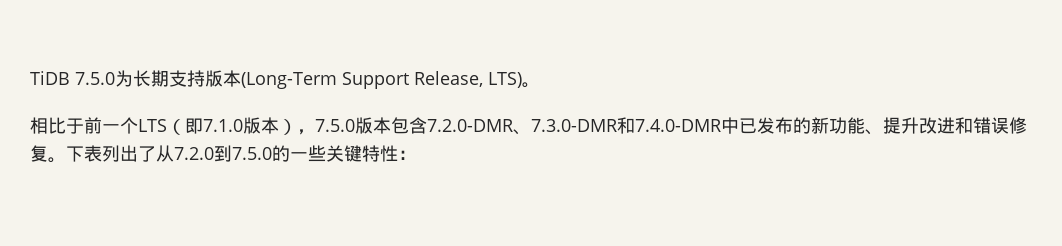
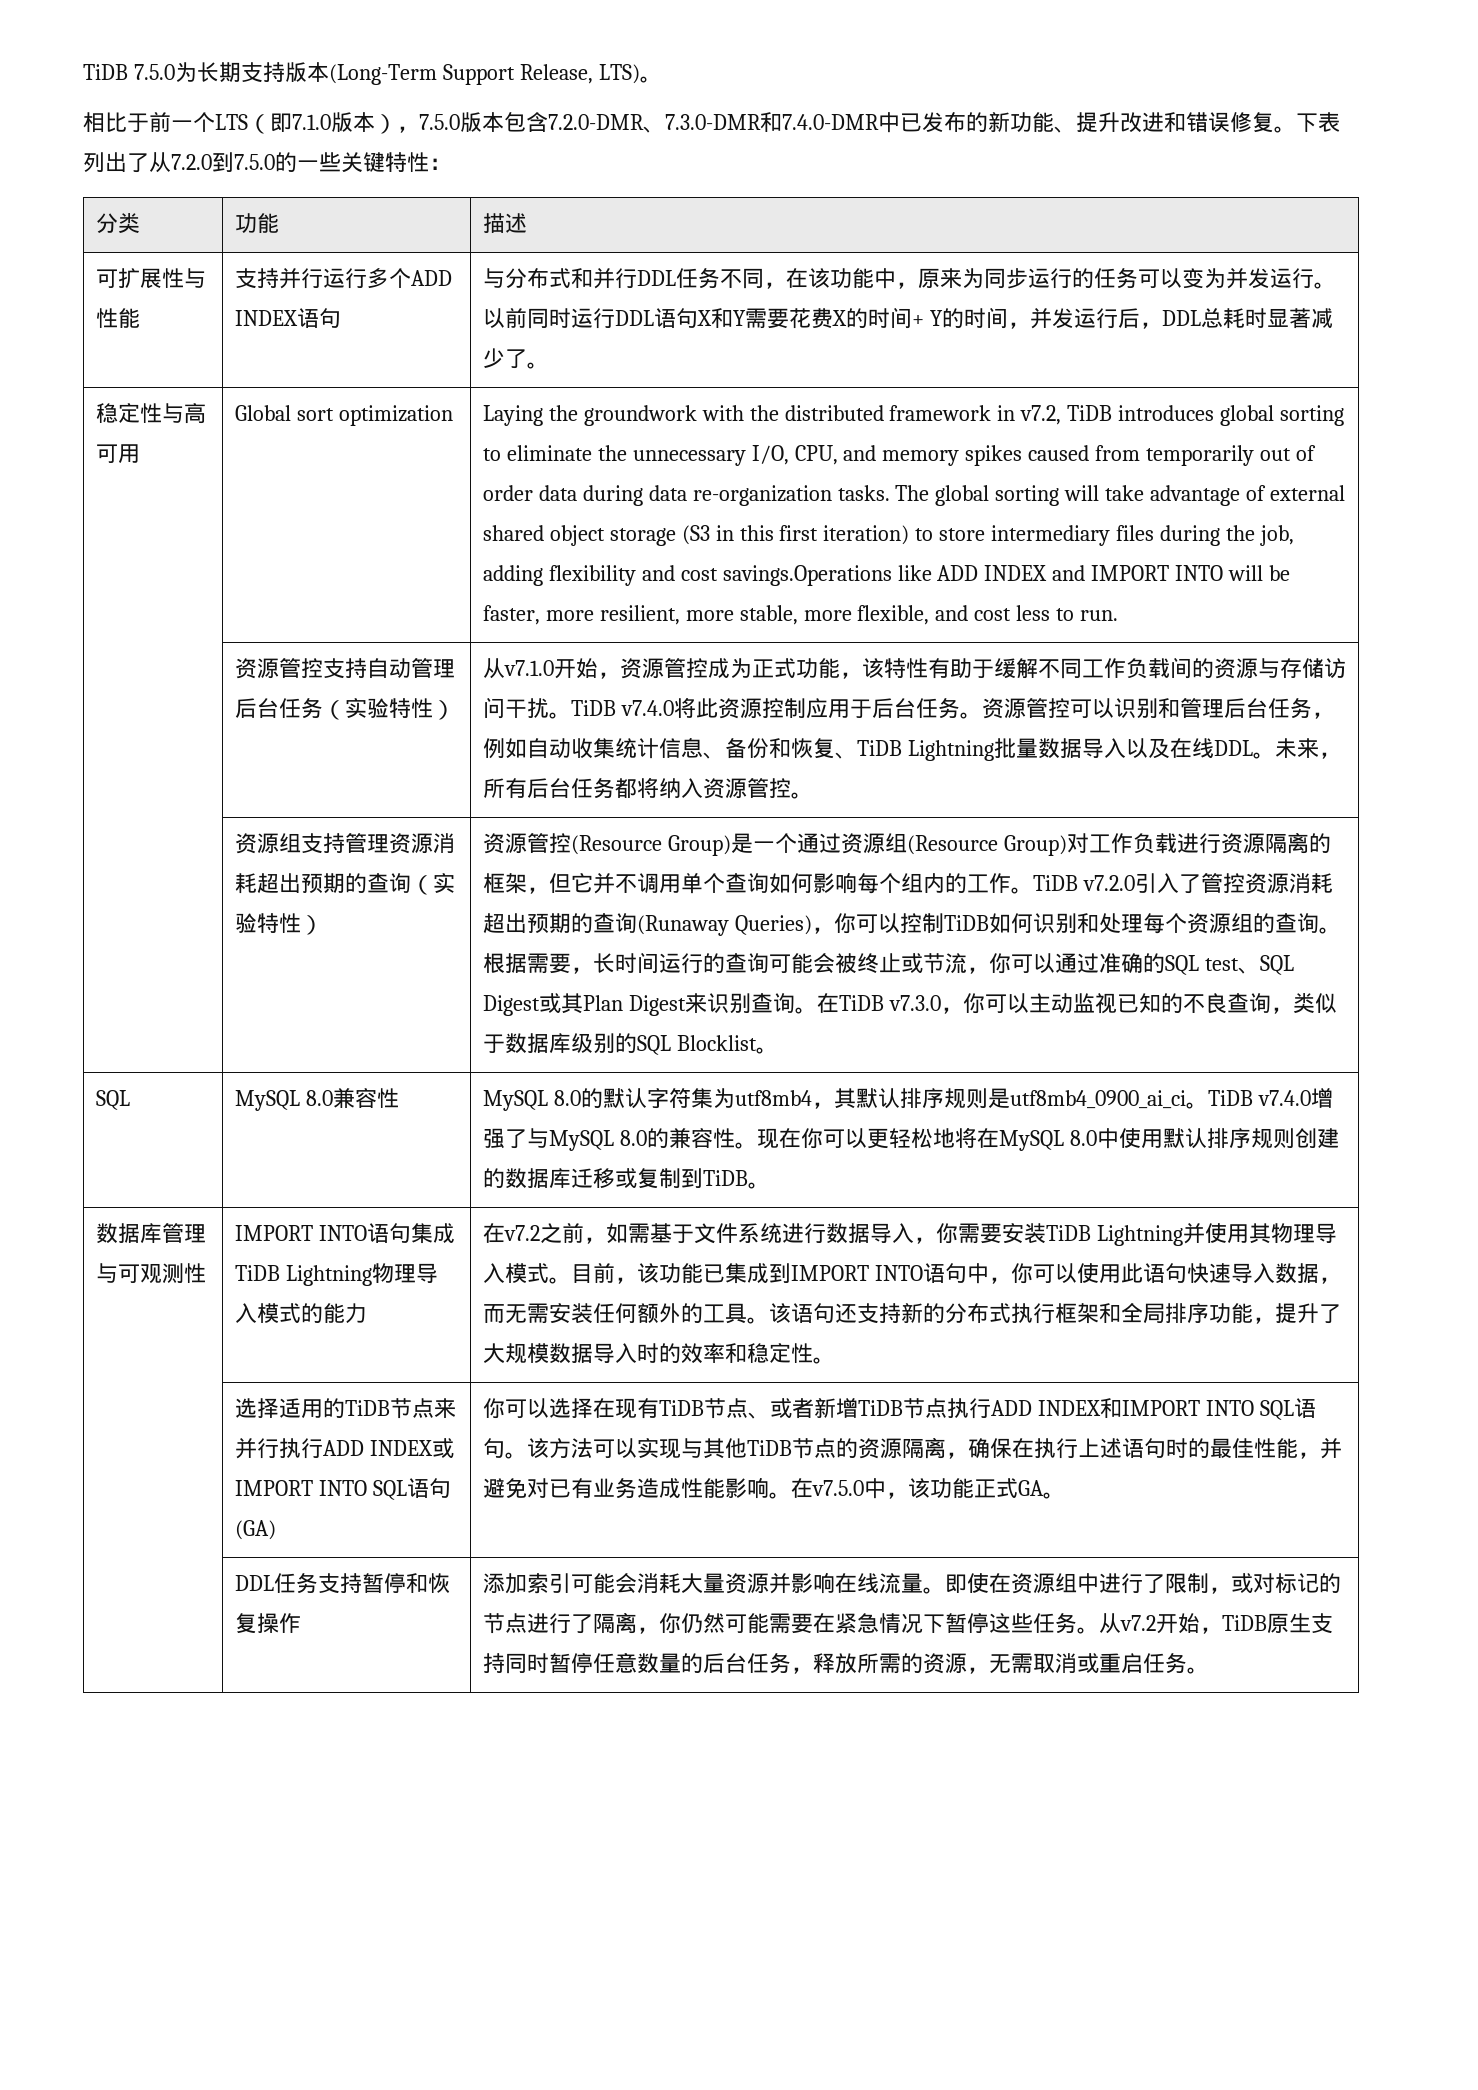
(416, 155) none -> [95,213,140,233] [234,213,279,233] [482,213,527,233] [95,268,206,289] [95,308,140,328] [234,268,452,289] [234,308,341,328] [482,268,1336,289] [482,307,1333,329] [482,348,549,369] [95,403,206,424] [95,444,140,463] [234,405,453,426] [482,405,1345,426] [482,445,1317,466] [482,485,1346,506] [482,525,1294,546] [482,565,1291,586] [482,605,1119,625] [234,658,455,679] [234,698,455,720] [482,657,1346,679] [482,697,1334,719] [482,737,1341,761] [482,777,813,799] [234,833,455,854] [234,873,455,895] [234,913,323,935] [482,832,1331,856] [482,872,1333,894] [482,913,1341,936] [482,952,1294,975] [482,993,1337,1016] [482,1033,778,1055] [95,1090,130,1110] [234,1088,399,1111] [482,1088,1333,1111] [482,1127,1339,1151] [482,1168,770,1189] [95,1223,206,1244] [95,1263,206,1284] [234,1223,455,1244] [234,1263,438,1286] [234,1303,367,1324] [482,1222,1337,1246] [482,1262,1341,1284] [482,1303,1341,1324] [482,1343,835,1364] [234,1398,456,1419] [234,1438,454,1459] [234,1478,451,1500] [234,1520,276,1540] [482,1398,1316,1420] [482,1437,1342,1459] [482,1477,1065,1499] [234,1573,450,1594] [234,1613,301,1634] [482,1572,1341,1594] [482,1612,1333,1634] [482,1652,1209,1674] // 分类 | 功能 | 描述 // 可扩展性与性能 | 支持并行运行多个ADD INDEX语句 | 与分布式和并行DDL任务不同，在该功能中，原来为同步运行的任务可以变为并发运行。以前同时运行DDL语句X和Y需要花费X的时间+ Y的时间，并发运行后，DDL总耗时显著减少了。 // 稳定性与高可用 | Global sort optimization | Laying the groundwork with the distributed framework in v7.2, TiDB introduces global sorting to eliminate the unnecessary I/O, CPU, and memory spikes caused from temporarily out of order data during data re-organization tasks. The global sorting will take advantage of external shared object storage (S3 in this first iteration) to store intermediary files during the job, adding flexibility and cost savings.Operations like ADD INDEX and IMPORT INTO will be faster, more resilient, more stable, more flexible, and cost less to run. // | 资源管控支持自动管理后台任务（实验特性） | 从v7.1.0开始，资源管控成为正式功能，该特性有助于缓解不同工作负载间的资源与存储访问干扰。TiDB v7.4.0将此资源控制应用于后台任务。资源管控可以识别和管理后台任务，例如自动收集统计信息、备份和恢复、TiDB Lightning批量数据导入以及在线DDL。未来，所有后台任务都将纳入资源管控。 // | 资源组支持管理资源消耗超出预期的查询（实验特性） | 资源管控(Resource Group)是一个通过资源组(Resource Group)对工作负载进行资源隔离的框架，但它并不调用单个查询如何影响每个组内的工作。TiDB v7.2.0引入了管控资源消耗超出预期的查询(Runaway Queries)，你可以控制TiDB如何识别和处理每个资源组的查询。根据需要，长时间运行的查询可能会被终止或节流，你可以通过准确的SQL test、SQL Digest或其Plan Digest来识别查询。在TiDB v7.3.0，你可以主动监视已知的不良查询，类似于数据库级别的SQL Blocklist。 // SQL | MySQL 8.0兼容性 | MySQL 8.0的默认字符集为utf8mb4，其默认排序规则是utf8mb4_0900_ai_ci。TiDB v7.4.0增强了与MySQL 8.0的兼容性。现在你可以更轻松地将在MySQL 8.0中使用默认排序规则创建的数据库迁移或复制到TiDB。 // 数据库管理与可观测性 | IMPORT INTO语句集成TiDB Lightning物理导入模式的能力 | 在v7.2之前，如需基于文件系统进行数据导入，你需要安装TiDB Lightning并使用其物理导入模式。目前，该功能已集成到IMPORT INTO语句中，你可以使用此语句快速导入数据，而无需安装任何额外的工具。该语句还支持新的分布式执行框架和全局排序功能，提升了大规模数据导入时的效率和稳定性。 // | 选择适用的TiDB节点来并行执行ADD INDEX或IMPORT INTO SQL语句(GA) | 你可以选择在现有TiDB节点、或者新增TiDB节点执行ADD INDEX和IMPORT INTO SQL语句。该方法可以实现与其他TiDB节点的资源隔离，确保在执行上述语句时的最佳性能，并避免对已有业务造成性能影响。在v7.5.0中，该功能正式GA。 // | DDL任务支持暂停和恢复操作 | 添加索引可能会消耗大量资源并影响在线流量。即使在资源组中进行了限制，或对标记的节点进行了隔离，你仍然可能需要在紧急情况下暂停这些任务。从v7.2开始，TiDB原生支持同时暂停任意数量的后台任务，释放所需的资源，无需取消或重启任务。

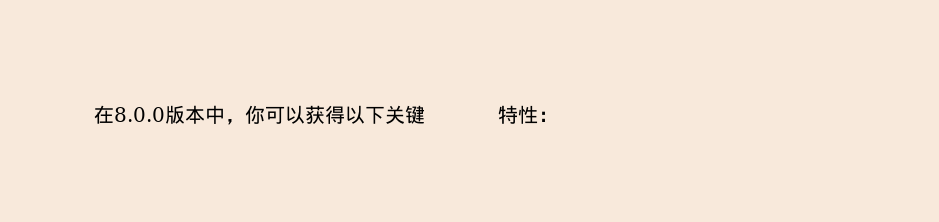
[83,62,662,85] [83,111,1340,134] [83,152,451,173] [95,213,140,233] [234,213,279,233] [482,213,527,233] [95,268,206,289] [95,308,140,328] [234,268,452,289] [234,308,341,328] [482,268,1336,289] [482,307,1333,329] [482,348,549,369] [95,403,206,424] [95,444,140,463] [234,405,453,426] [482,405,1345,426] [482,445,1317,466] [482,485,1346,506] [482,525,1294,546] [482,565,1291,586] [482,605,1119,625] [234,658,455,679] [234,698,455,720] [482,657,1346,679] [482,697,1334,719] [482,737,1341,761] [482,777,813,799] [234,833,455,854] [234,873,455,895] [234,913,323,935] [482,832,1331,856] [482,872,1333,894] [482,913,1341,936] [482,952,1294,975] [482,993,1337,1016] [482,1033,778,1055] [95,1090,130,1110] [234,1088,399,1111] [482,1088,1333,1111] [482,1127,1339,1151] [482,1168,770,1189] [95,1223,206,1244] [95,1263,206,1284] [234,1223,455,1244] [234,1263,438,1286] [234,1303,367,1324] [482,1222,1337,1246] [482,1262,1341,1284] [482,1303,1341,1324] [482,1343,835,1364] [234,1398,456,1419] [234,1438,454,1459] [234,1478,451,1500] [234,1520,276,1540] [482,1398,1316,1420] [482,1437,1342,1459] [482,1477,1065,1499] [234,1573,450,1594] [234,1613,301,1634] [482,1572,1341,1594] [482,1612,1333,1634] [482,1652,1209,1674] TiDB 7.5.0为长期支持版本(Long-Term Support Release, LTS)。 // 相比于前一个LTS（即7.1.0版本），7.5.0版本包含7.2.0-DMR、7.3.0-DMR和7.4.0-DMR中已发布的新功能、提升改进和错误修复。下表列出了从7.2.0到7.5.0的一些关键特性： // 分类 | 功能 | 描述 // 可扩展性与性能 | 支持并行运行多个ADD INDEX语句 | 与分布式和并行DDL任务不同，在该功能中，原来为同步运行的任务可以变为并发运行。以前同时运行DDL语句X和Y需要花费X的时间+ Y的时间，并发运行后，DDL总耗时显著减少了。 // 稳定性与高可用 | Global sort optimization | Laying the groundwork with the distributed framework in v7.2, TiDB introduces global sorting to eliminate the unnecessary I/O, CPU, and memory spikes caused from temporarily out of order data during data re-organization tasks. The global sorting will take advantage of external shared object storage (S3 in this first iteration) to store intermediary files during the job, adding flexibility and cost savings.Operations like ADD INDEX and IMPORT INTO will be faster, more resilient, more stable, more flexible, and cost less to run. // | 资源管控支持自动管理后台任务（实验特性） | 从v7.1.0开始，资源管控成为正式功能，该特性有助于缓解不同工作负载间的资源与存储访问干扰。TiDB v7.4.0将此资源控制应用于后台任务。资源管控可以识别和管理后台任务，例如自动收集统计信息、备份和恢复、TiDB Lightning批量数据导入以及在线DDL。未来，所有后台任务都将纳入资源管控。 // | 资源组支持管理资源消耗超出预期的查询（实验特性） | 资源管控(Resource Group)是一个通过资源组(Resource Group)对工作负载进行资源隔离的框架，但它并不调用单个查询如何影响每个组内的工作。TiDB v7.2.0引入了管控资源消耗超出预期的查询(Runaway Queries)，你可以控制TiDB如何识别和处理每个资源组的查询。根据需要，长时间运行的查询可能会被终止或节流，你可以通过准确的SQL test、SQL Digest或其Plan Digest来识别查询。在TiDB v7.3.0，你可以主动监视已知的不良查询，类似于数据库级别的SQL Blocklist。 // SQL | MySQL 8.0兼容性 | MySQL 8.0的默认字符集为utf8mb4，其默认排序规则是utf8mb4_0900_ai_ci。TiDB v7.4.0增强了与MySQL 8.0的兼容性。现在你可以更轻松地将在MySQL 8.0中使用默认排序规则创建的数据库迁移或复制到TiDB。 // 数据库管理与可观测性 | IMPORT INTO语句集成TiDB Lightning物理导入模式的能力 | 在v7.2之前，如需基于文件系统进行数据导入，你需要安装TiDB Lightning并使用其物理导入模式。目前，该功能已集成到IMPORT INTO语句中，你可以使用此语句快速导入数据，而无需安装任何额外的工具。该语句还支持新的分布式执行框架和全局排序功能，提升了大规模数据导入时的效率和稳定性。 // | 选择适用的TiDB节点来并行执行ADD INDEX或IMPORT INTO SQL语句(GA) | 你可以选择在现有TiDB节点、或者新增TiDB节点执行ADD INDEX和IMPORT INTO SQL语句。该方法可以实现与其他TiDB节点的资源隔离，确保在执行上述语句时的最佳性能，并避免对已有业务造成性能影响。在v7.5.0中，该功能正式GA。 // | DDL任务支持暂停和恢复操作 | 添加索引可能会消耗大量资源并影响在线流量。即使在资源组中进行了限制，或对标记的节点进行了隔离，你仍然可能需要在紧急情况下暂停这些任务。从v7.2开始，TiDB原生支持同时暂停任意数量的后台任务，释放所需的资源，无需取消或重启任务。 -> [94,105,558,125] 在8.0.0版本中，你可以获得以下关键特性：

